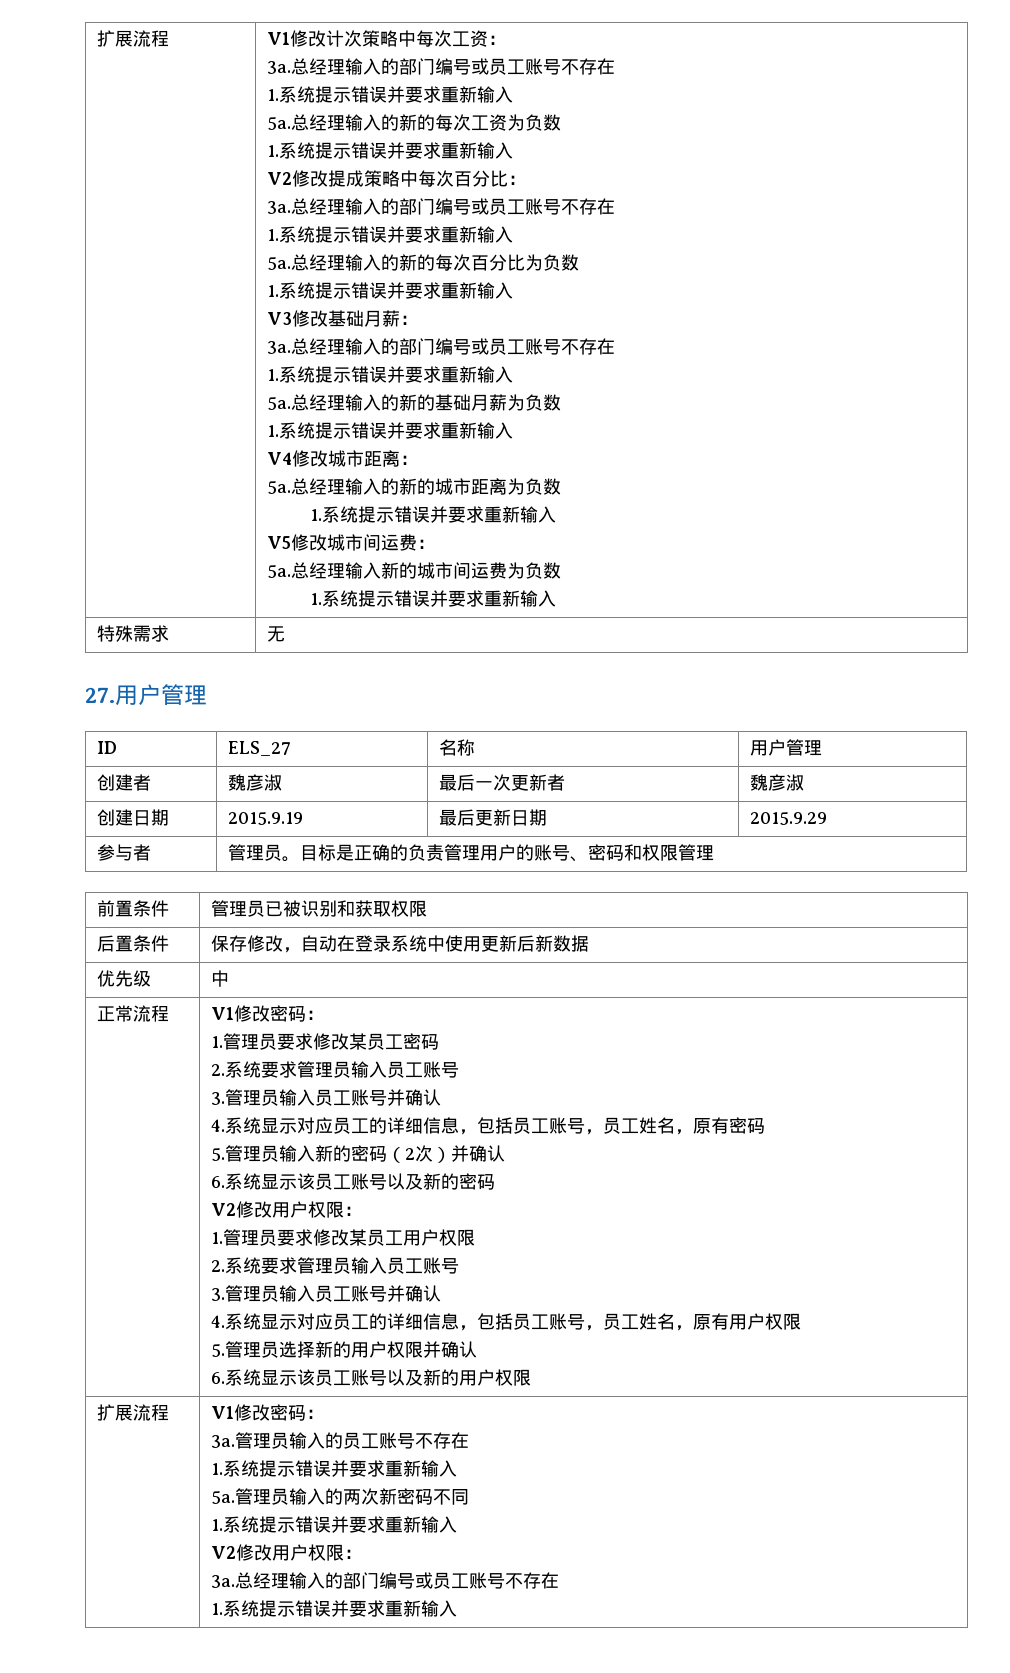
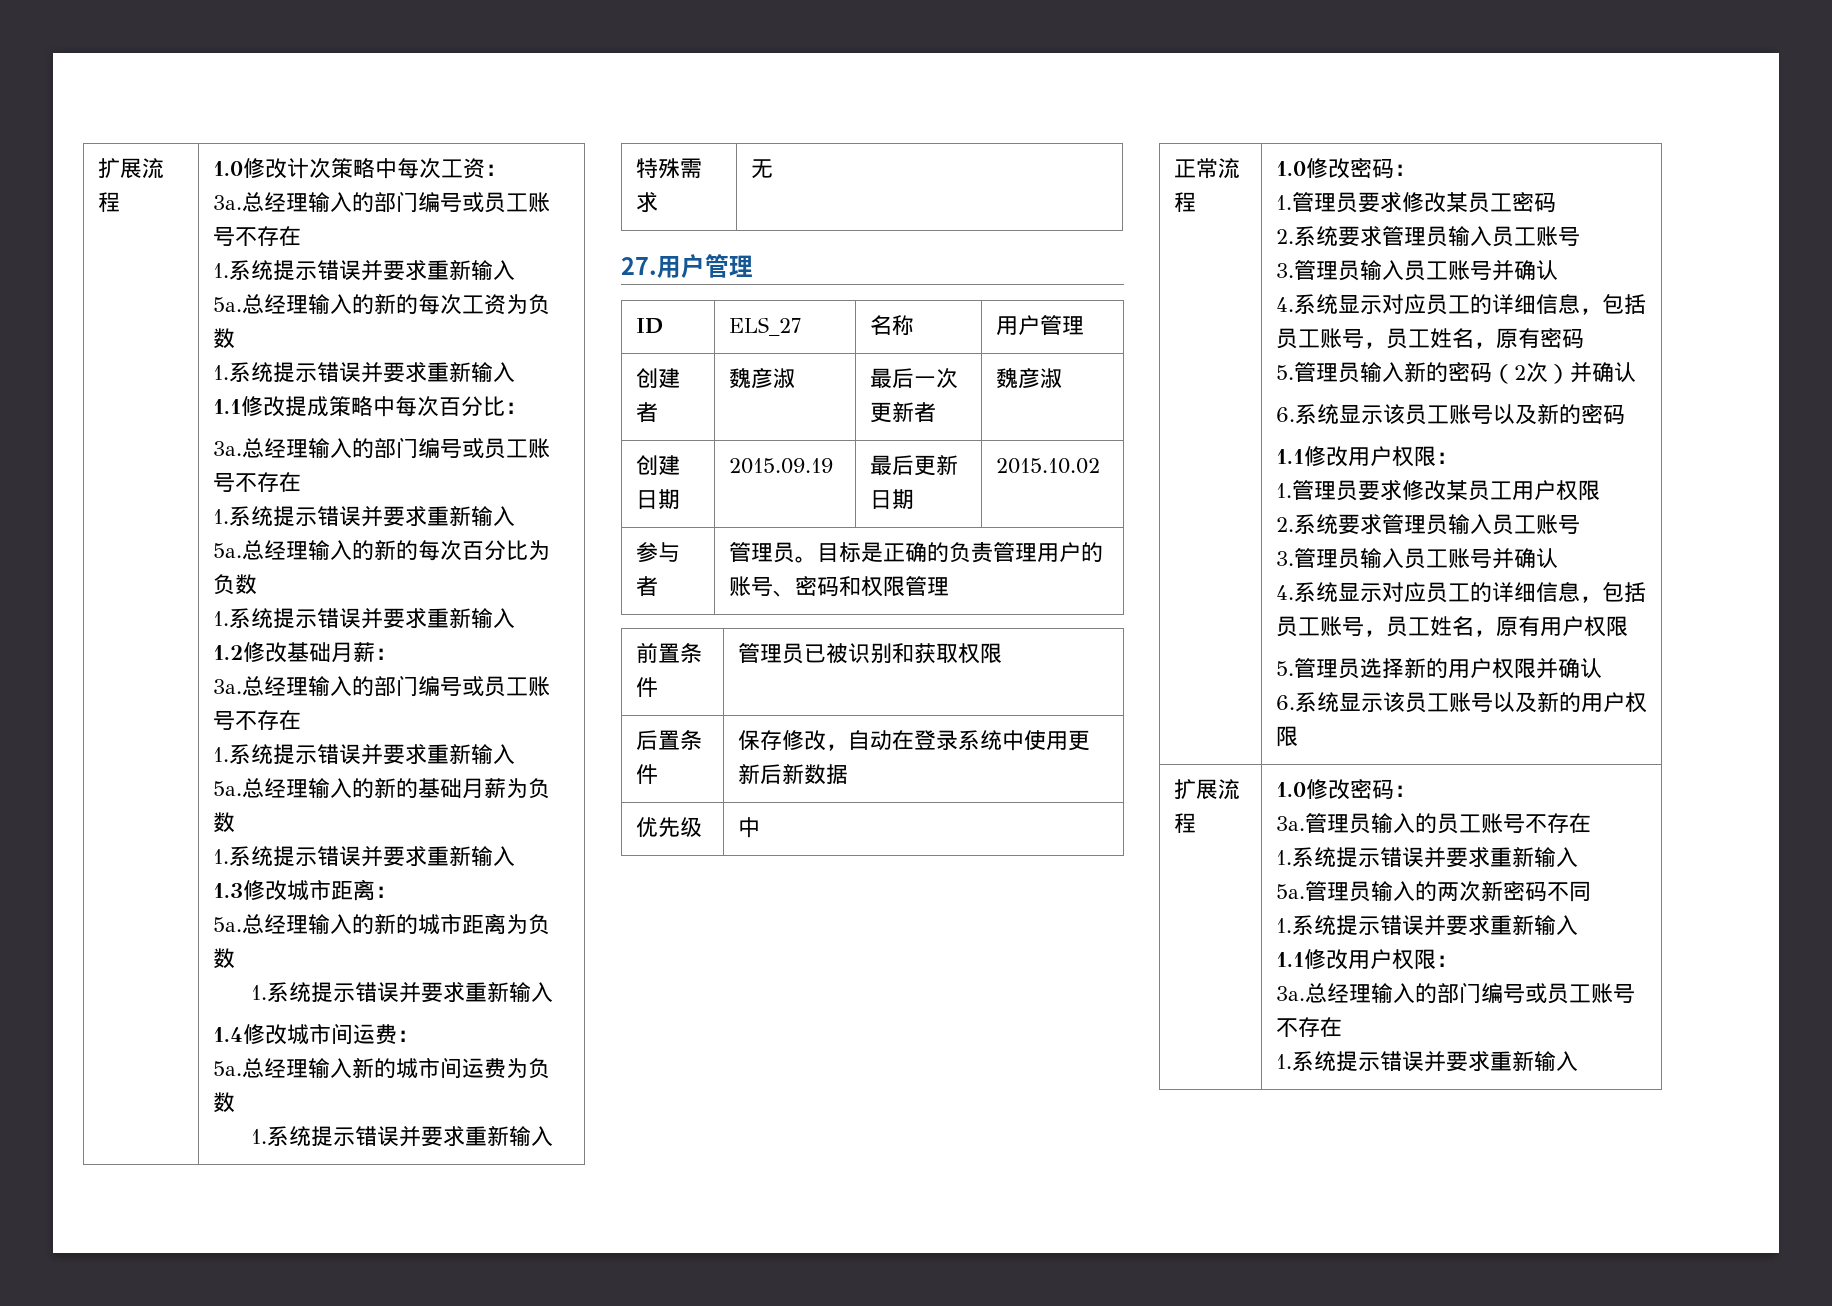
[97,30,170,47] [267,32,291,45] 扩展流程 | V1 -> [97,158,164,179] [97,192,120,212] [212,161,243,176] 扩展流程 | 1.0
[267,172,293,185] V2 -> [212,399,241,414] 1.1
[267,312,293,325] V3 -> [212,645,243,660] 1.2
[267,452,293,465] V4 -> [212,883,243,898] 1.3
[267,536,292,549] V5 -> [212,1027,243,1042] 1.4
[228,812,304,825] 2015.9.19 -> [728,458,833,474] 2015.09.19
[750,812,828,825] 2015.9.29 -> [995,458,1100,474] 2015.10.02
[211,1007,235,1020] V1 -> [1275,161,1306,176] 1.0
[211,1203,237,1216] V2 -> [1275,449,1304,464] 1.1
[211,1406,235,1419] V1 -> [1275,782,1306,797] 1.0
[211,1546,237,1559] V2 -> [1275,952,1304,967] 1.1

